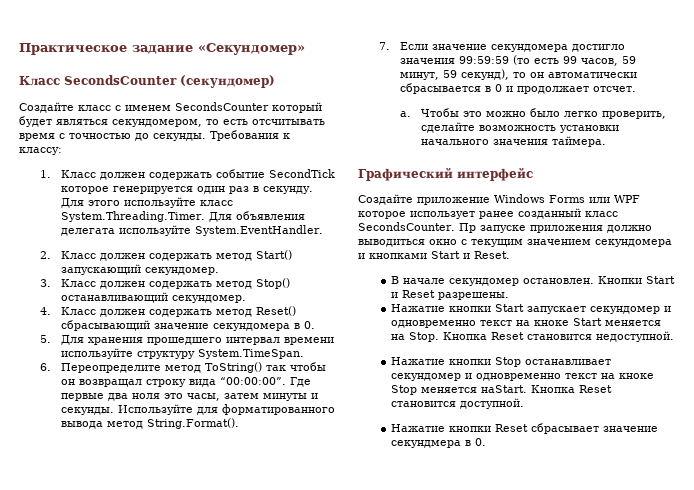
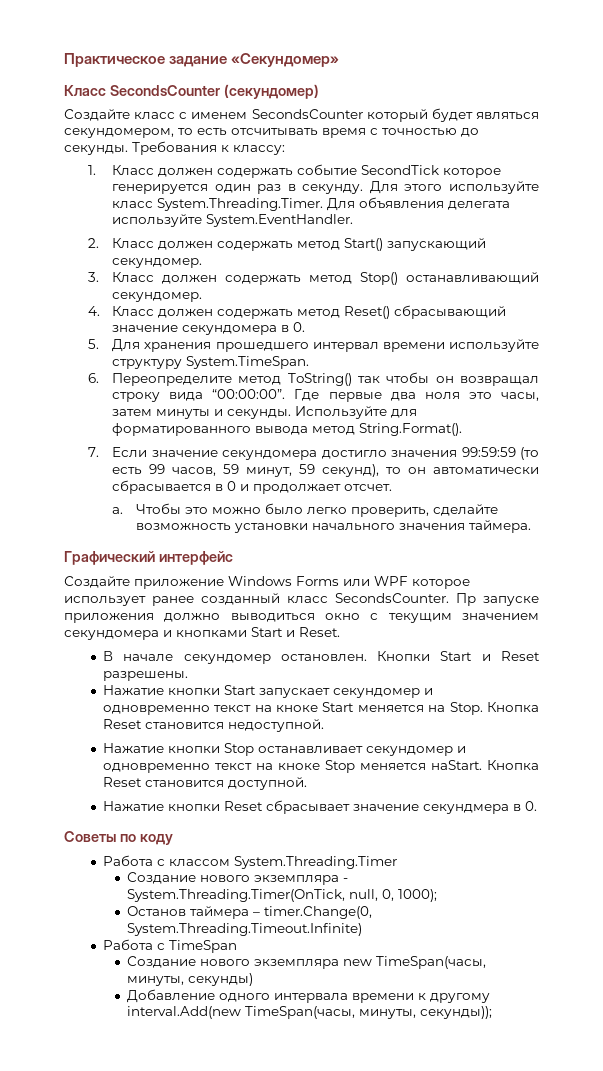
(486, 442) none -> [64,831,173,845] [102,855,397,869] [127,872,349,885] [127,889,438,902] [127,906,373,919] [127,923,363,936] [102,939,237,953] [127,956,487,969] [127,973,254,986] [127,989,491,1003] [127,1006,493,1019] // Советы по коду // Работа с классом System.Threading.Timer // Создание нового экземпляра - System.Threading.Timer(OnTick, null, 0, 1000); // Останов таймера – timer.Change(0, System.Threading.Timeout.Infinite) // Работа с TimeSpan // Создание нового экземпляра new TimeSpan(часы, минуты, секунды) // Добавление одного интервала времени к другому interval.Add(new TimeSpan(часы, минуты, секунды));

